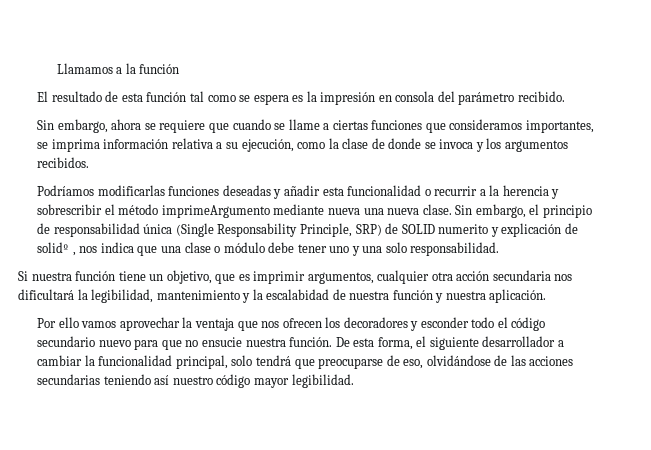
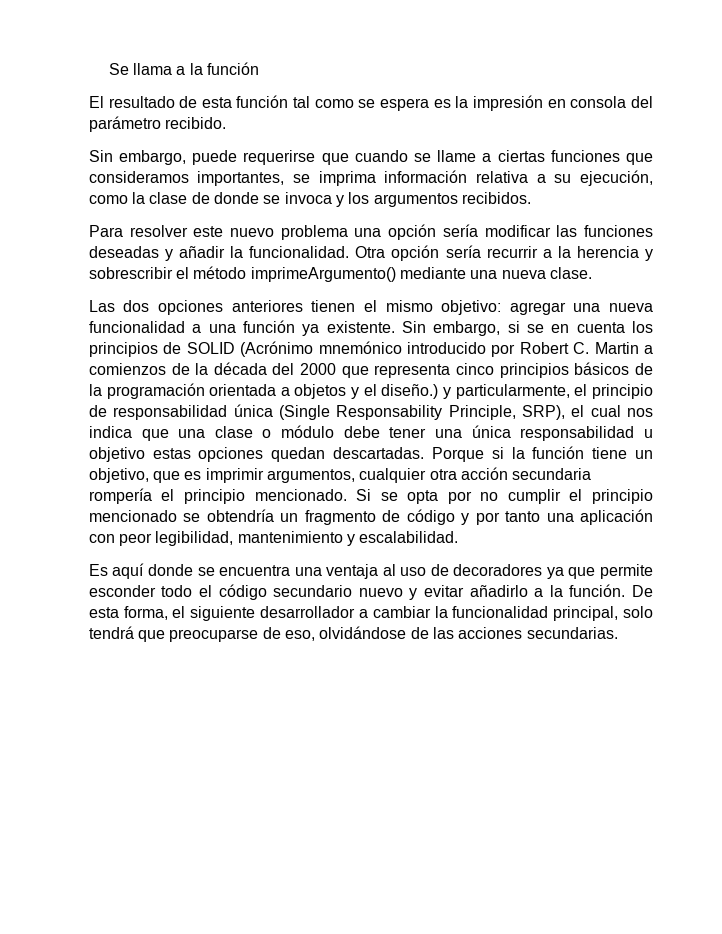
[56,63,113,74] Llamamos -> [108,63,173,75] Se llama
[111,119,206,133] ahora se requiere -> [192,150,316,165] puede requerirse
[37,185,431,199] Podríamos modificarlas funciones deseadas y añadir esta funcionalidad o -> [88,224,654,240] [88,245,481,261] Para resolver este nuevo problema una opción sería modificar las funciones deseadas y añadir la funcionalidad. Otra opción sería
[161,204,360,218] imprimeArgumento mediante nueva -> [250,267,467,282] imprimeArgumento() mediante
[455,204,526,218] Sin embargo, -> [88,300,653,315] [88,320,653,336] [88,341,653,357] [88,362,653,378] [88,383,570,399] // Las dos opciones anteriores tienen el mismo objetivo: agregar una nueva funcionalidad a una función ya existente. Sin embargo, si se en cuenta los principios de SOLID (Acrónimo mnemónico introducido por Robert C. Martin a comienzos de la década del 2000 que representa cinco principios básicos de la programación orientada a objetos y el diseño.) y particularmente,
[355,223,578,237] [37,242,76,256] SRP) de SOLID numerito y explicación de solidº , -> [521,405,621,420] SRP), el cual
[329,242,500,256] [18,271,72,281] uno y una solo responsabilidad. // Si nuestra -> [435,425,653,441] [88,447,525,462] una única responsabilidad u objetivo estas opciones quedan descartadas. Porque si la
[554,274,573,281] [18,289,547,303] [37,317,419,331] nos dificultará la legibilidad, mantenimiento y la escalabidad de nuestra función y nuestra aplicación. // Por ello vamos aprovechar la ventaja que nos ofrecen los decoradores y -> [88,488,654,504] [88,509,653,525] [88,531,459,546] [88,563,653,579] rompería el principio mencionado. Si se opta por no cumplir el principio mencionado se obtendría un fragmento de código y por tanto una aplicación con peor legibilidad, mantenimiento y escalabilidad. // Es aquí donde se encuentra una ventaja al uso de decoradores ya que permite
[134,337,286,350] para que no ensucie nuestra -> [409,585,563,600] y evitar añadirlo a la
[37,374,354,388] secundarias teniendo así nuestro código mayor legibilidad. -> [526,627,618,639] secundarias.

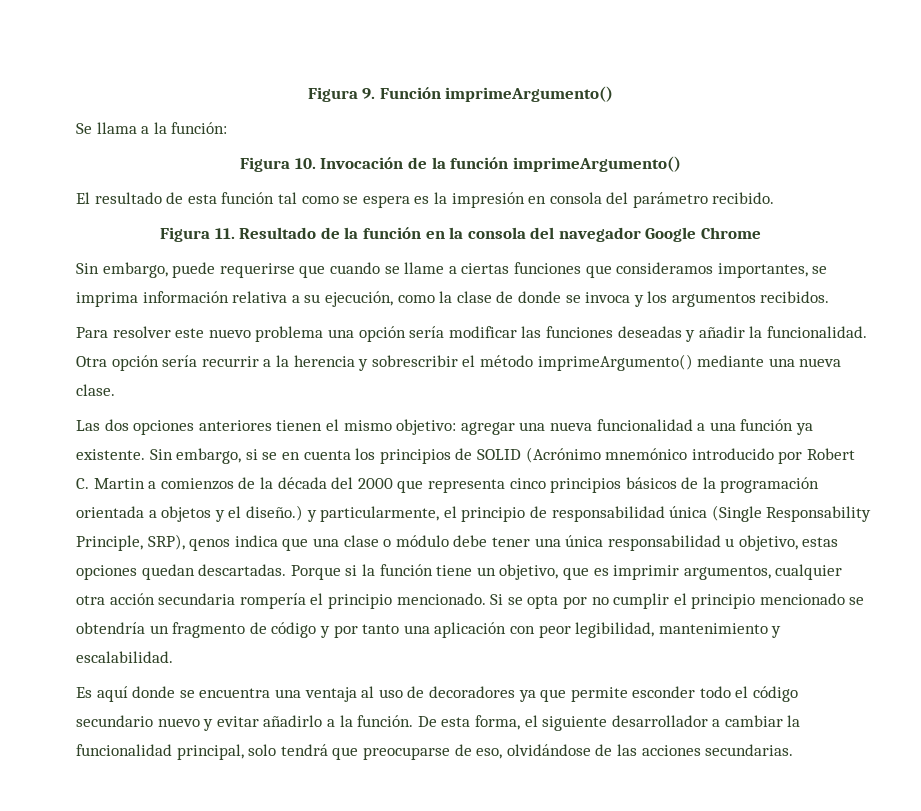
[108,62,259,75] Se llama a la función -> [307,86,614,102] [76,122,228,134] [240,156,681,172] Figura 9. Función imprimeArgumento() // Se llama a la función: // Figura 10. Invocación de la función imprimeArgumento()
(227, 123) none -> [159,227,762,242] // Figura 11. Resultado de la función en la consola del navegador Google Chrome
[571,405,653,417] el cual nos -> [189,539,231,551] qenos
[88,447,145,462] objetivo -> [738,535,798,551] objetivo,

